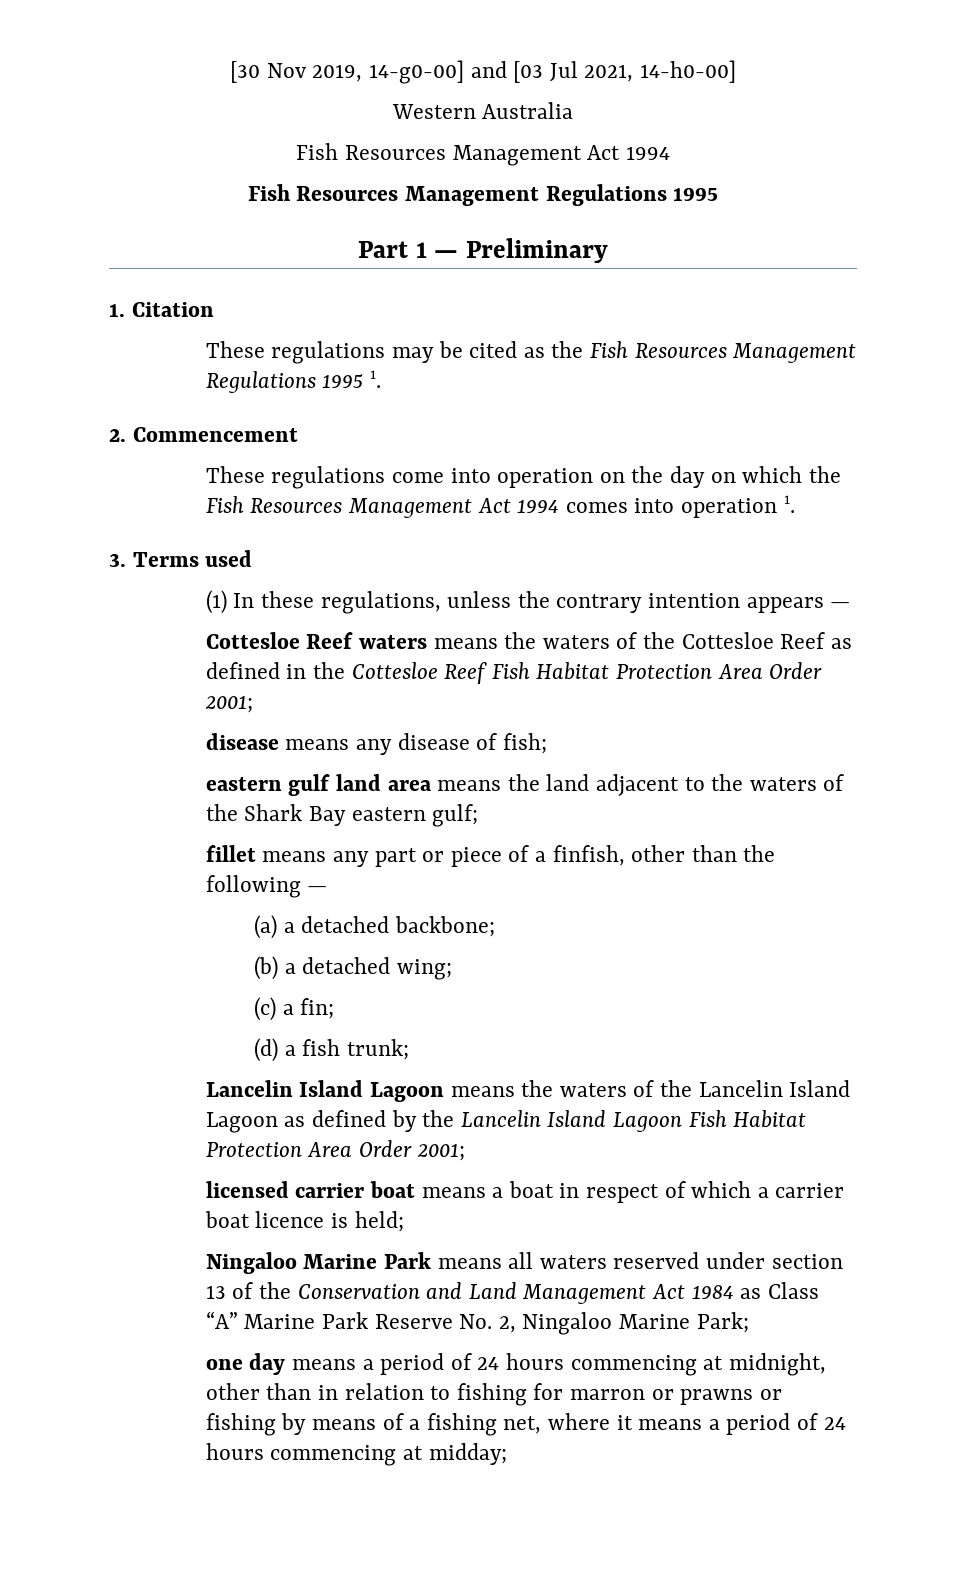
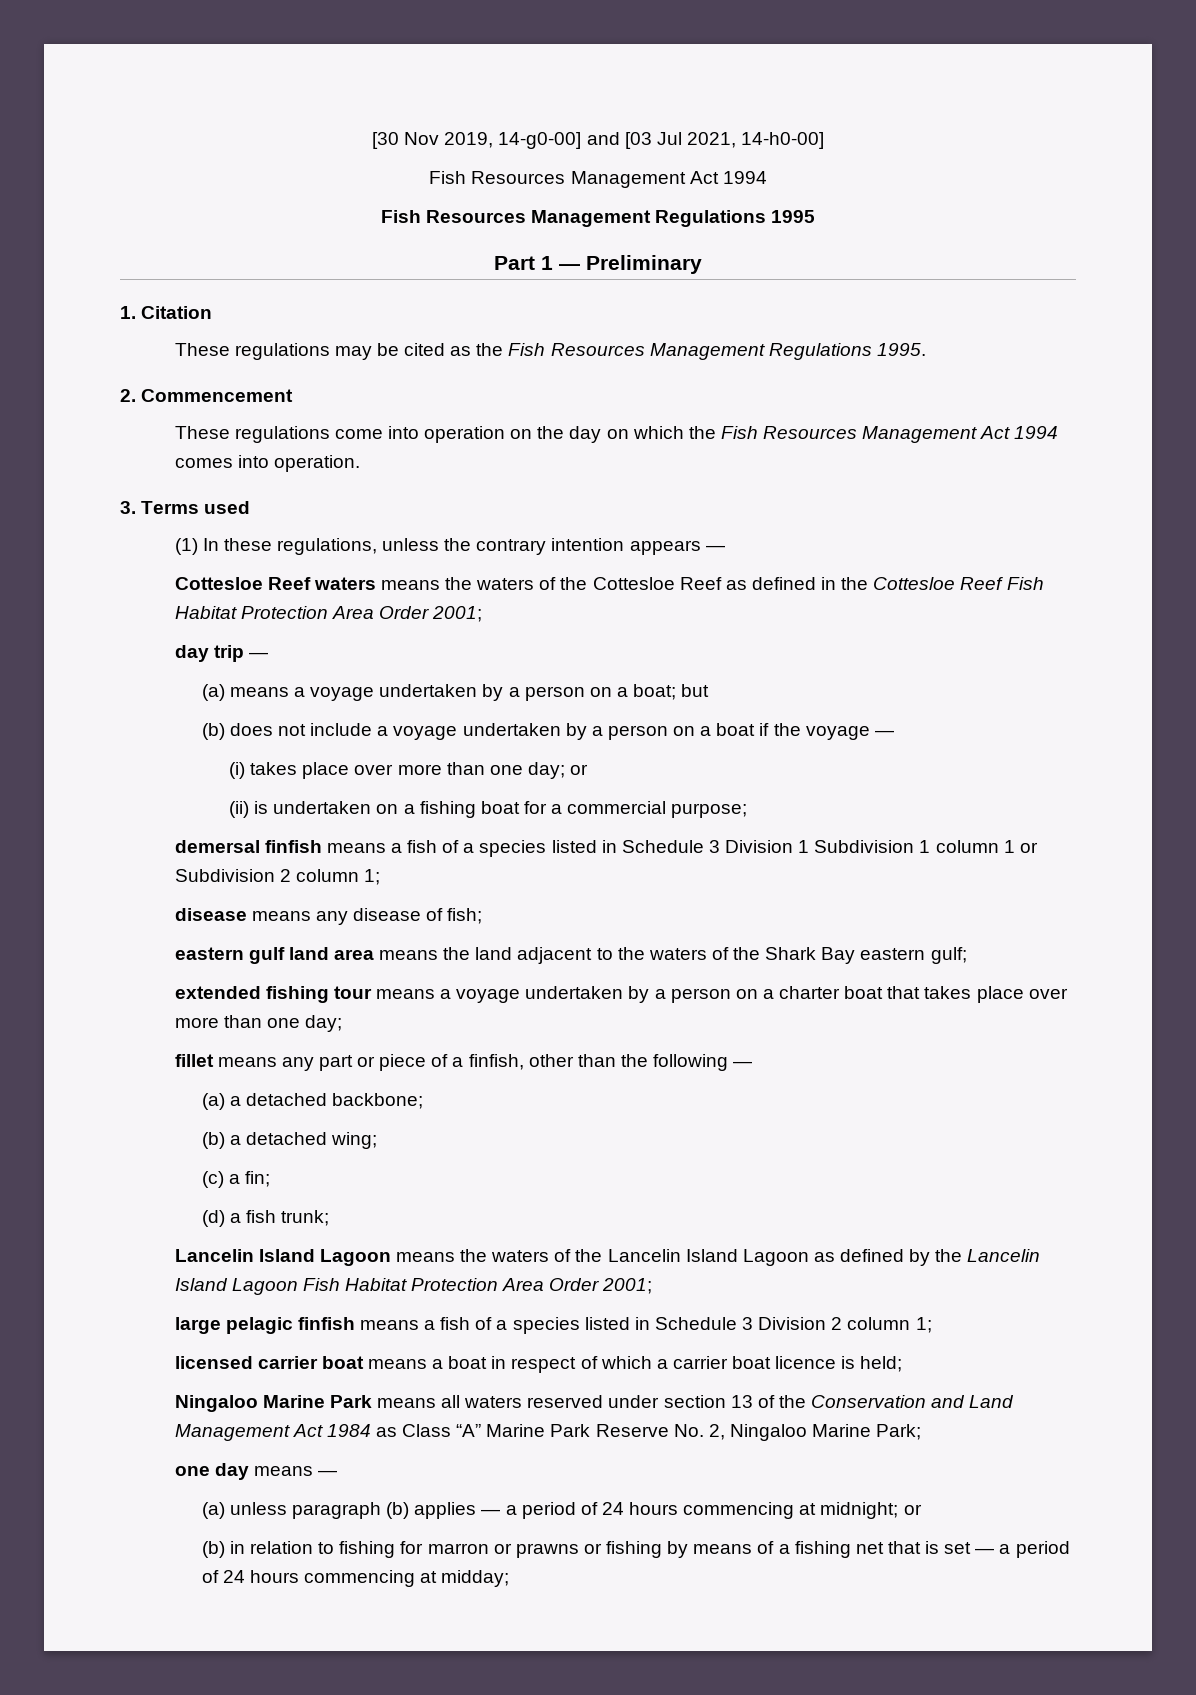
[391,102,574,119] // Western Australia -> (825, 140) none
[322,370,381,388] 1995 1. -> [876,343,926,356] 1995.
[681,495,795,518] operation 1. -> [273,455,360,472] operation.
(253, 704) none -> [174,645,268,662] [201,684,710,701] [201,723,894,740] [229,762,589,779] [229,801,748,818] [174,840,1038,857] [174,869,380,885] // day trip — // (a) means a voyage undertaken by a person on a boat; but // (b) does not include a voyage undertaken by a person on a boat if the voyage — // (i) takes place over more than one day; or // (ii) is undertaken on a fishing boat for a commercial purpose; // demersal finfish means a fish of a species listed in Schedule 3 Division 1 Subdivision 1 column 1 or Subdivision 2 column 1;
(479, 815) none -> [174,986,1068,1003] [174,1015,342,1032] // extended fishing tour means a voyage undertaken by a person on a charter boat that takes place over more than one day;
(465, 1152) none -> [174,1317,932,1334] // large pelagic finfish means a fish of a species listed in Schedule 3 Division 2 column 1;
[362,1353,826,1376] [205,1383,312,1400] a period of 24 hours commencing at midnight, other than -> [317,1470,337,1476] [201,1502,922,1519] [201,1541,225,1558] — // (a) unless paragraph (b) applies — a period of 24 hours commencing at midnight; or // (b)
[503,1413,703,1434] net, where it means -> [855,1541,995,1554] net that is set —

